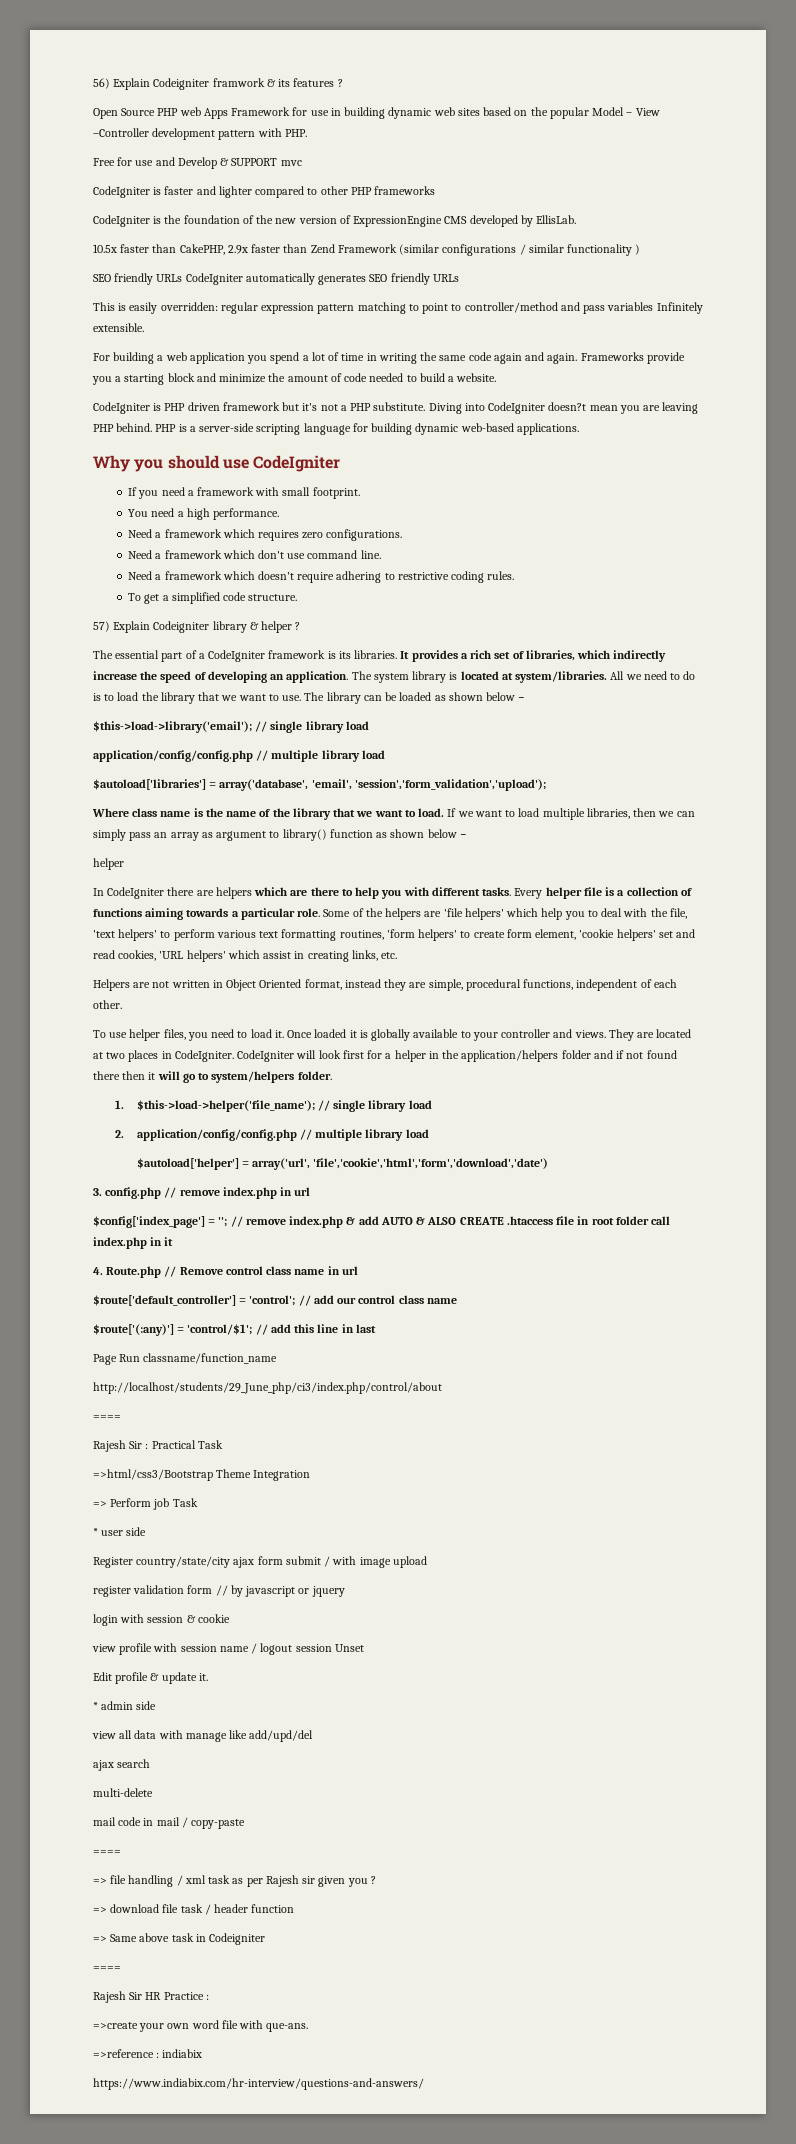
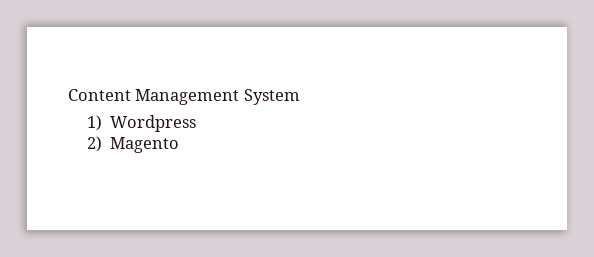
[93,78,343,90] [93,107,660,119] [93,128,307,140] [93,157,302,169] [93,186,436,198] [93,215,577,227] [93,244,641,256] [93,273,459,285] [93,302,703,314] [93,323,144,332] [93,352,685,364] [92,373,497,385] [93,402,699,414] [93,423,579,435] [93,455,341,472] [128,487,360,499] [128,508,279,520] [128,529,403,541] [128,550,381,559] [128,571,515,583] [128,592,298,604] [93,621,301,633] [93,650,667,662] [93,671,696,683] [93,692,526,704] [93,721,369,733] [93,750,385,762] [93,779,546,791] [92,808,695,820] [93,829,467,841] [93,858,124,870] [93,887,692,899] [93,908,687,920] [93,929,696,941] [93,950,398,962] [93,979,677,991] [93,1000,122,1009] [93,1029,692,1041] [93,1050,677,1062] [93,1071,332,1083] [114,1100,432,1112] [114,1129,429,1141] [136,1158,549,1170] [93,1187,311,1199] [93,1216,671,1228] [93,1237,174,1249] [93,1266,358,1278] [93,1295,457,1306] [93,1324,376,1336] [93,1353,278,1365] [93,1382,442,1394] [93,1415,121,1420] [93,1440,223,1452] [93,1469,311,1481] [93,1498,198,1510] [93,1527,147,1536] [93,1556,427,1568] [93,1585,345,1597] [93,1614,230,1626] [92,1643,364,1655] [93,1672,208,1684] [93,1701,157,1710] [92,1730,314,1742] [93,1759,151,1771] [93,1788,153,1797] [93,1817,246,1829] [93,1850,121,1855] [93,1875,376,1887] [93,1904,295,1915] [93,1933,266,1945] [93,1966,121,1971] [93,1991,209,2003] [93,2020,309,2032] [93,2049,203,2058] [93,2078,424,2090] 56) Explain Codeigniter framwork & its features ? // Open Source PHP web Apps Framework for use in building dynamic web sites based on the popular Model – View –Controller development pattern with PHP. // Free for use and Develop & SUPPORT mvc // CodeIgniter is faster and lighter compared to other PHP frameworks // CodeIgniter is the foundation of the new version of ExpressionEngine CMS developed by EllisLab. // 10.5x faster than CakePHP, 2.9x faster than Zend Framework (similar configurations / similar functionality ) // SEO friendly URLs CodeIgniter automatically generates SEO friendly URLs // This is easily overridden: regular expression pattern matching to point to controller/method and pass variables Infinitely extensible. // For building a web application you spend a lot of time in writing the same code again and again. Frameworks provide you a starting block and minimize the amount of code needed to build a website. // CodeIgniter is PHP driven framework but it's not a PHP substitute. Diving into CodeIgniter doesn?t mean you are leaving PHP behind. PHP is a server-side scripting language for building dynamic web-based applications. // Why you should use CodeIgniter // If you need a framework with small footprint. // You need a high performance. // Need a framework which requires zero configurations. // Need a framework which don't use command line. // Need a framework which doesn't require adhering to restrictive coding rules. // To get a simplified code structure. // 57) Explain Codeigniter library & helper ? // The essential part of a CodeIgniter framework is its libraries. It provides a rich set of libraries, which indirectly increase the speed of developing an application. The system library is located at system/libraries. All we need to do is to load the library that we want to use. The library can be loaded as shown below − // $this->load->library('email'); // single library load // application/config/config.php // multiple library load // $autoload['libraries'] = array('database', 'email', 'session','form_validation','upload'); // Where class name is the name of the library that we want to load. If we want to load multiple libraries, then we can simply pass an array as argument to library() function as shown below − // helper // In CodeIgniter there are helpers which are there to help you with different tasks. Every helper file is a collection of functions aiming towards a particular role. Some of the helpers are 'file helpers' which help you to deal with the file, 'text helpers' to perform various text formatting routines, 'form helpers' to create form element, 'cookie helpers' set and read cookies, 'URL helpers' which assist in creating links, etc. // Helpers are not written in Object Oriented format, instead they are simple, procedural functions, independent of each other. // To use helper files, you need to load it. Once loaded it is globally available to your controller and views. They are located at two places in CodeIgniter. CodeIgniter will look first for a helper in the application/helpers folder and if not found there then it will go to system/helpers folder. // 1. $this->load->helper('file_name'); // single library load // 2. application/config/config.php // multiple library load // $autoload['helper'] = array('url', 'file','cookie','html','form','download','date') // 3. config.php // remove index.php in url // $config['index_page'] = ''; // remove index.php & add AUTO & ALSO CREATE .htaccess file in root folder call index.php in it // 4. Route.php // Remove control class name in url // $route['default_controller'] = 'control'; // add our control class name // $route['(:any)'] = 'control/$1'; // add this line in last // Page Run classname/function_name // http://localhost/students/29_June_php/ci3/index.php/control/about // ==== // Rajesh Sir : Practical Task // =>html/css3/Bootstrap Theme Integration // => Perform job Task // * user side // Register country/state/city ajax form submit / with image upload // register validation form // by javascript or jquery // login with session & cookie // view profile with session name / logout session Unset // Edit profile & update it. // * admin side // view all data with manage like add/upd/del // ajax search // multi-delete // mail code in mail / copy-paste // ==== // => file handling / xml task as per Rajesh sir given you ? // => download file task / header function // => Same above task in Codeigniter // ==== // Rajesh Sir HR Practice : // =>create your own word file with que-ans. // =>reference : indiabix // https://www.indiabix.com/hr-interview/questions-and-answers/ -> [68,89,300,105] [86,115,196,132] [86,136,179,153] Content Management System // 1) Wordpress // 2) Magento

